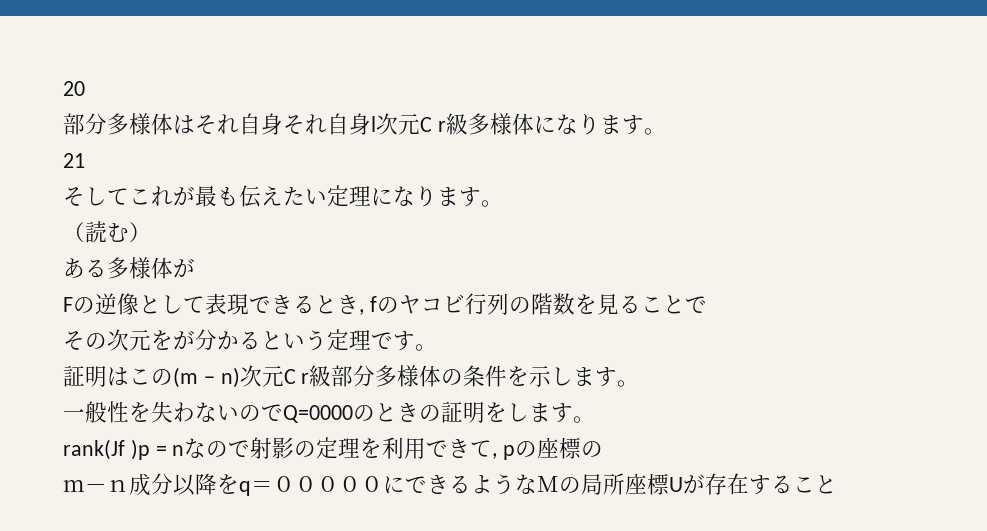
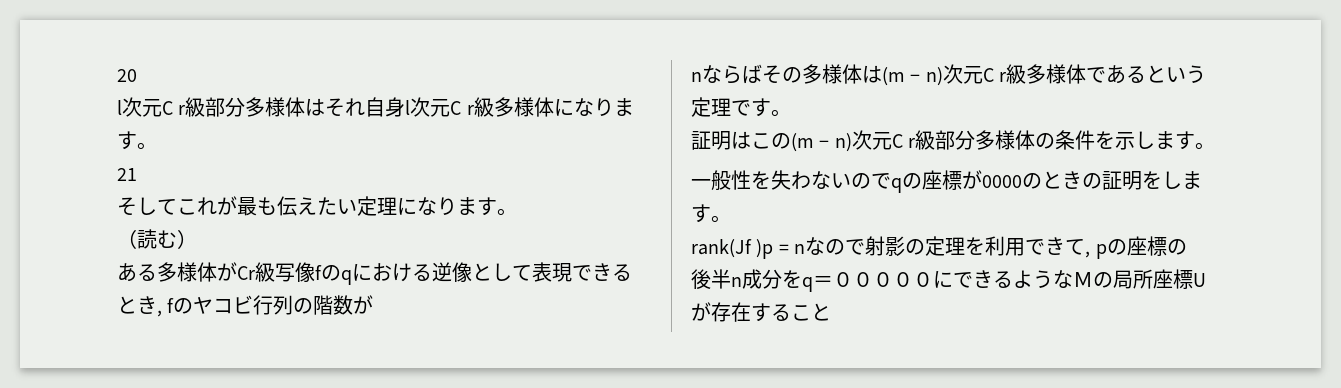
(85, 88) none -> [117,97,206,117] l次元C r級
[283,113,371,135] それ自身 -> (406, 107) none
[63,297,95,313] // Fの -> [237,262,432,285] Cr級写像fのqにおける
[574,293,707,315] [63,329,239,351] を見ることで // その次元をが分か -> [353,295,374,314] [691,64,1127,86] が // nならばその多様体は(m − n)次元C r級多様体であ
[283,405,353,423] Q=0000 -> [891,170,1022,193] qの座標が0000
[63,473,217,496] ｍ－ｎ成分以降 -> [691,269,782,289] 後半n成分

